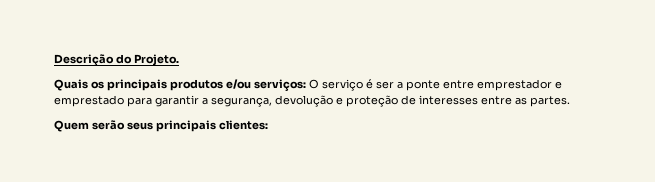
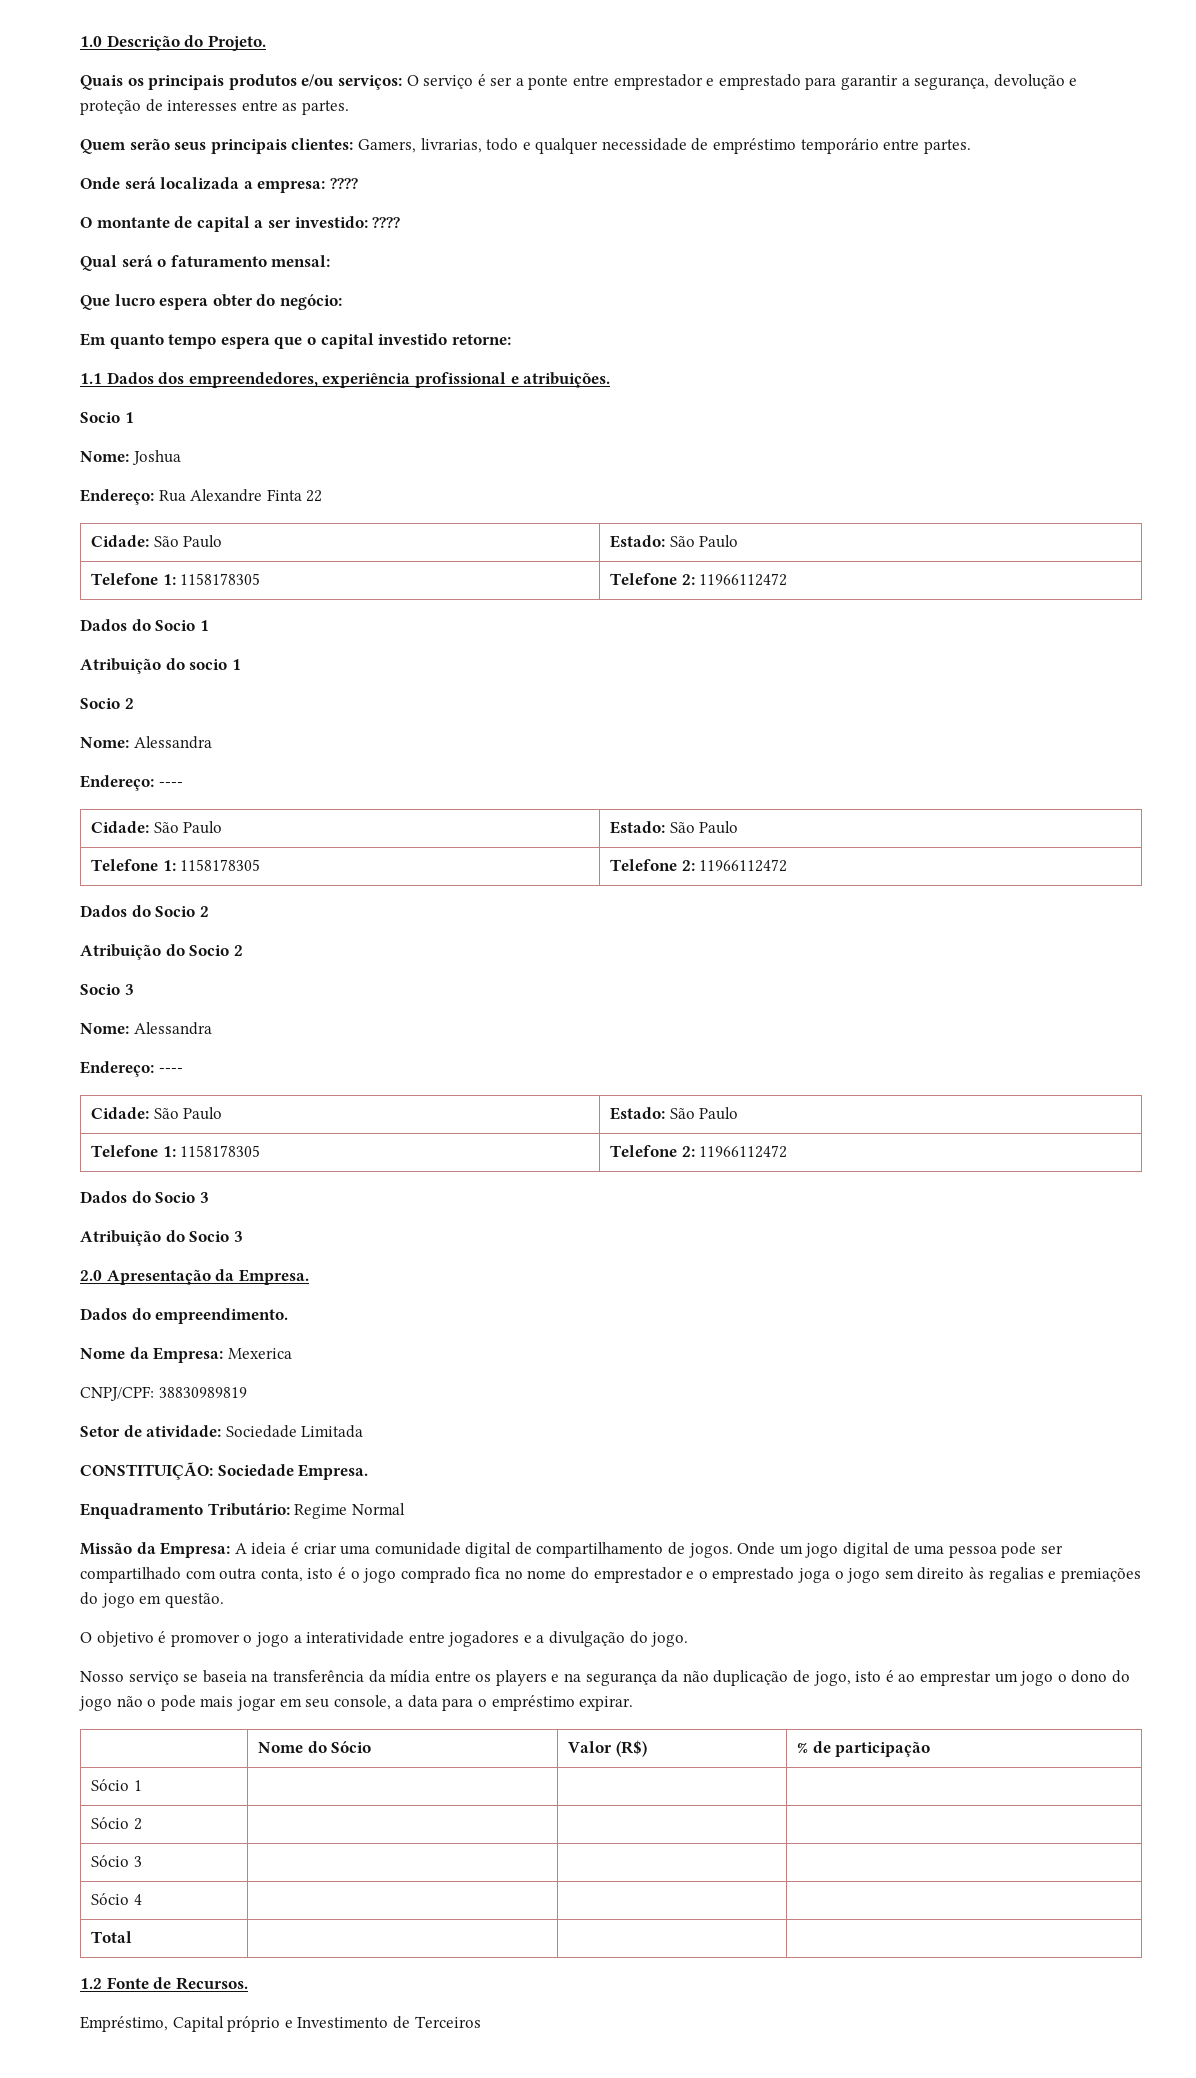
(54, 60) none -> [80,36,102,47] 1.0
(268, 125) none -> [357,138,971,154] [80,177,358,193] [80,216,401,232] [80,255,331,271] [80,294,342,310] [80,333,511,349] [80,372,611,388] [80,412,134,423] [80,450,181,465] [80,489,323,505] [91,535,223,548] [610,535,739,548] [91,573,261,585] [610,573,788,586] [80,619,209,631] [80,658,241,674] [80,698,134,709] [80,736,212,749] [80,775,183,791] [91,821,223,834] [610,821,739,834] [91,859,261,871] [610,859,788,872] [80,905,209,917] [80,944,243,960] [80,984,134,995] [80,1022,212,1035] [80,1061,183,1077] [91,1107,223,1120] [610,1107,739,1120] [91,1145,261,1157] [610,1145,788,1158] [80,1191,209,1203] [80,1230,243,1246] [80,1269,309,1285] [80,1308,289,1324] [80,1347,292,1363] [80,1386,247,1401] [80,1425,364,1438] [80,1462,369,1480] [80,1503,405,1519] [80,1542,1063,1558] [80,1567,1141,1583] [80,1592,224,1608] [80,1631,689,1647] [80,1670,1130,1686] [79,1695,634,1711] [258,1741,372,1753] [568,1740,647,1757] [797,1741,931,1757] [91,1779,142,1791] [91,1817,142,1830] [91,1855,142,1867] [91,1893,142,1905] [91,1931,133,1943] [80,1977,248,1990] [80,2016,481,2032] Gamers, livrarias, todo e qualquer necessidade de empréstimo temporário entre partes. // Onde será localizada a empresa: ???? // O montante de capital a ser investido: ???? // Qual será o faturamento mensal: // Que lucro espera obter do negócio: // Em quanto tempo espera que o capital investido retorne: // 1.1 Dados dos empreendedores, experiência profissional e atribuições. // Socio 1 // Nome: Joshua // Endereço: Rua Alexandre Finta 22 // Cidade: São Paulo | Estado: São Paulo // Telefone 1: 1158178305 | Telefone 2: 11966112472 // Dados do Socio 1 // Atribuição do socio 1 // Socio 2 // Nome: Alessandra // Endereço: ---- // Cidade: São Paulo | Estado: São Paulo // Telefone 1: 1158178305 | Telefone 2: 11966112472 // Dados do Socio 2 // Atribuição do Socio 2 // Socio 3 // Nome: Alessandra // Endereço: ---- // Cidade: São Paulo | Estado: São Paulo // Telefone 1: 1158178305 | Telefone 2: 11966112472 // Dados do Socio 3 // Atribuição do Socio 3 // 2.0 Apresentação da Empresa. // Dados do empreendimento. // Nome da Empresa: Mexerica // CNPJ/CPF: 38830989819 // Setor de atividade: Sociedade Limitada // CONSTITUIÇÃO: Sociedade Empresa. // Enquadramento Tributário: Regime Normal // Missão da Empresa: A ideia é criar uma comunidade digital de compartilhamento de jogos. Onde um jogo digital de uma pessoa pode ser compartilhado com outra conta, isto é o jogo comprado fica no nome do emprestador e o emprestado joga o jogo sem direito às regalias e premiações do jogo em questão. // O objetivo é promover o jogo a interatividade entre jogadores e a divulgação do jogo. // Nosso serviço se baseia na transferência da mídia entre os players e na segurança da não duplicação de jogo, isto é ao emprestar um jogo o dono do jogo não o pode mais jogar em seu console, a data para o empréstimo expirar. // | Nome do Sócio | Valor (R$) | % de participação // Sócio 1 | | | // Sócio 2 | | | // Sócio 3 | | | // Sócio 4 | | | // Total | | | // 1.2 Fonte de Recursos. // Empréstimo, Capital próprio e Investimento de Terceiros

